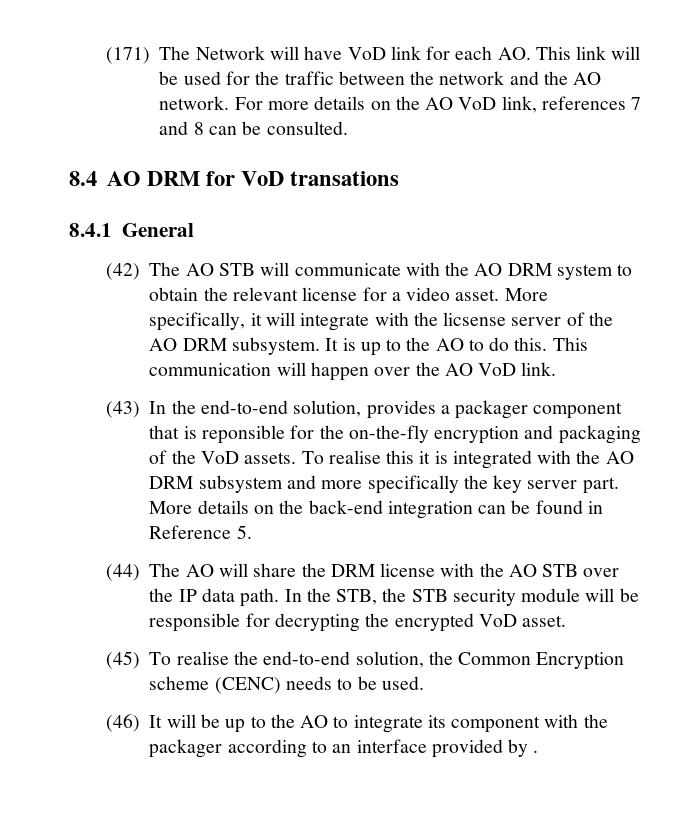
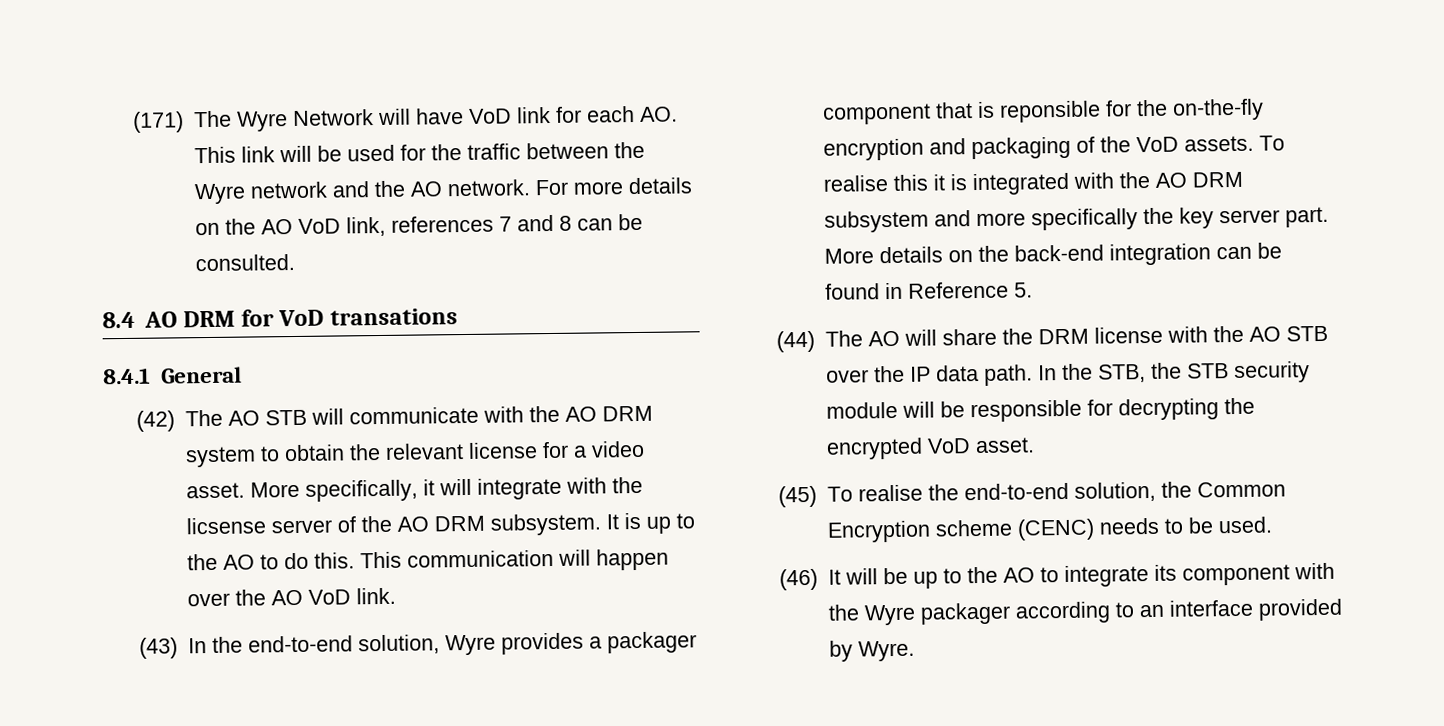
(191, 53) none -> [237,111,289,132] Wyre
(435, 78) none -> [194,183,247,205] Wyre
(362, 408) none -> [445,634,497,656] Wyre
(608, 721) none -> [864,604,917,626] Wyre
[533,750,539,753] . -> [858,640,916,662] Wyre.

